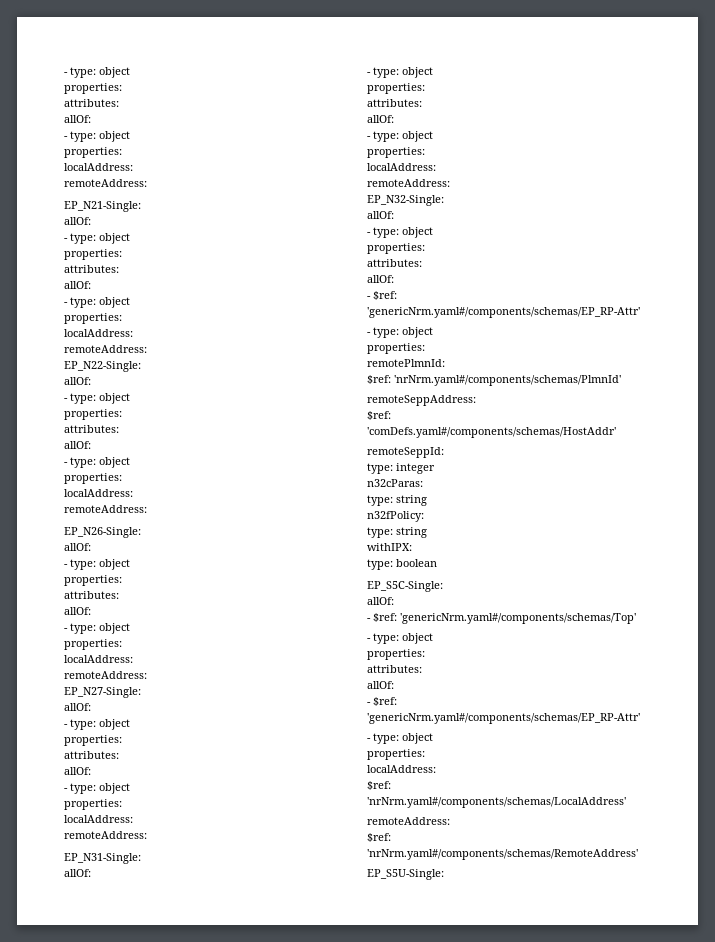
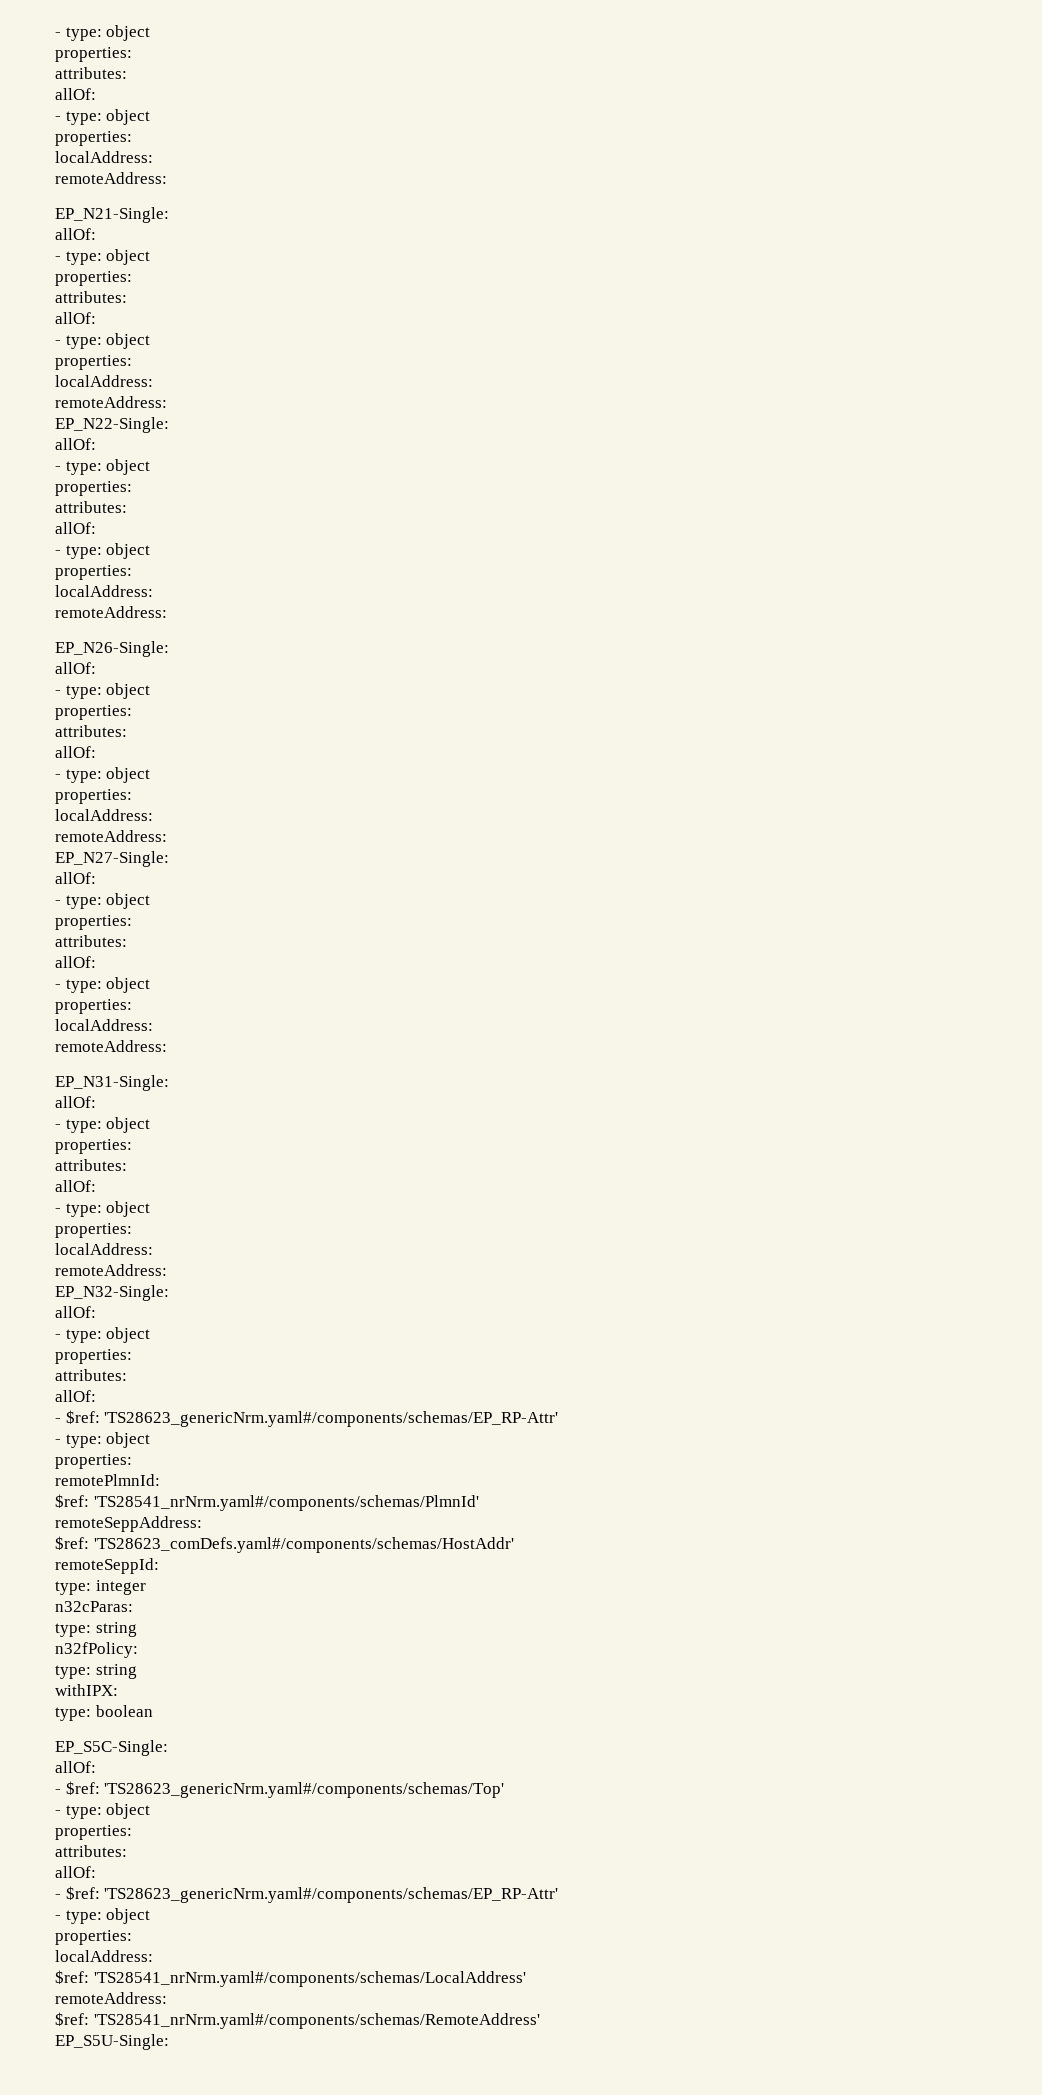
[367,307,640,318] 'genericNrm.yaml#/components/schemas/EP_RP-Attr' -> [104,1411,559,1427] 'TS28623_genericNrm.yaml#/components/schemas/EP_RP-Attr'
[394,375,621,386] 'nrNrm.yaml#/components/schemas/PlmnId' -> [93,1495,479,1511] 'TS28541_nrNrm.yaml#/components/schemas/PlmnId'
[367,427,616,438] 'comDefs.yaml#/components/schemas/HostAddr' -> [93,1537,514,1553] 'TS28623_comDefs.yaml#/components/schemas/HostAddr'
[400,613,636,624] [367,633,433,644] [367,649,425,660] [367,665,422,673] [367,681,394,689] [367,697,397,706] [367,713,640,724] 'genericNrm.yaml#/components/schemas/Top' // - type: object // properties: // attributes: // allOf: // - $ref: 'genericNrm.yaml#/components/schemas/EP_RP-Attr' -> [104,1782,505,1798] [55,1803,151,1819] [55,1825,132,1840] [55,1845,127,1857] [55,1866,96,1878] [55,1886,559,1903] 'TS28623_genericNrm.yaml#/components/schemas/Top' // - type: object // properties: // attributes: // allOf: // - $ref: 'TS28623_genericNrm.yaml#/components/schemas/EP_RP-Attr'
[367,797,626,808] 'nrNrm.yaml#/components/schemas/LocalAddress' -> [93,1971,526,1987] 'TS28541_nrNrm.yaml#/components/schemas/LocalAddress'
[367,849,638,860] 'nrNrm.yaml#/components/schemas/RemoteAddress' -> [93,2013,540,2029] 'TS28541_nrNrm.yaml#/components/schemas/RemoteAddress'

